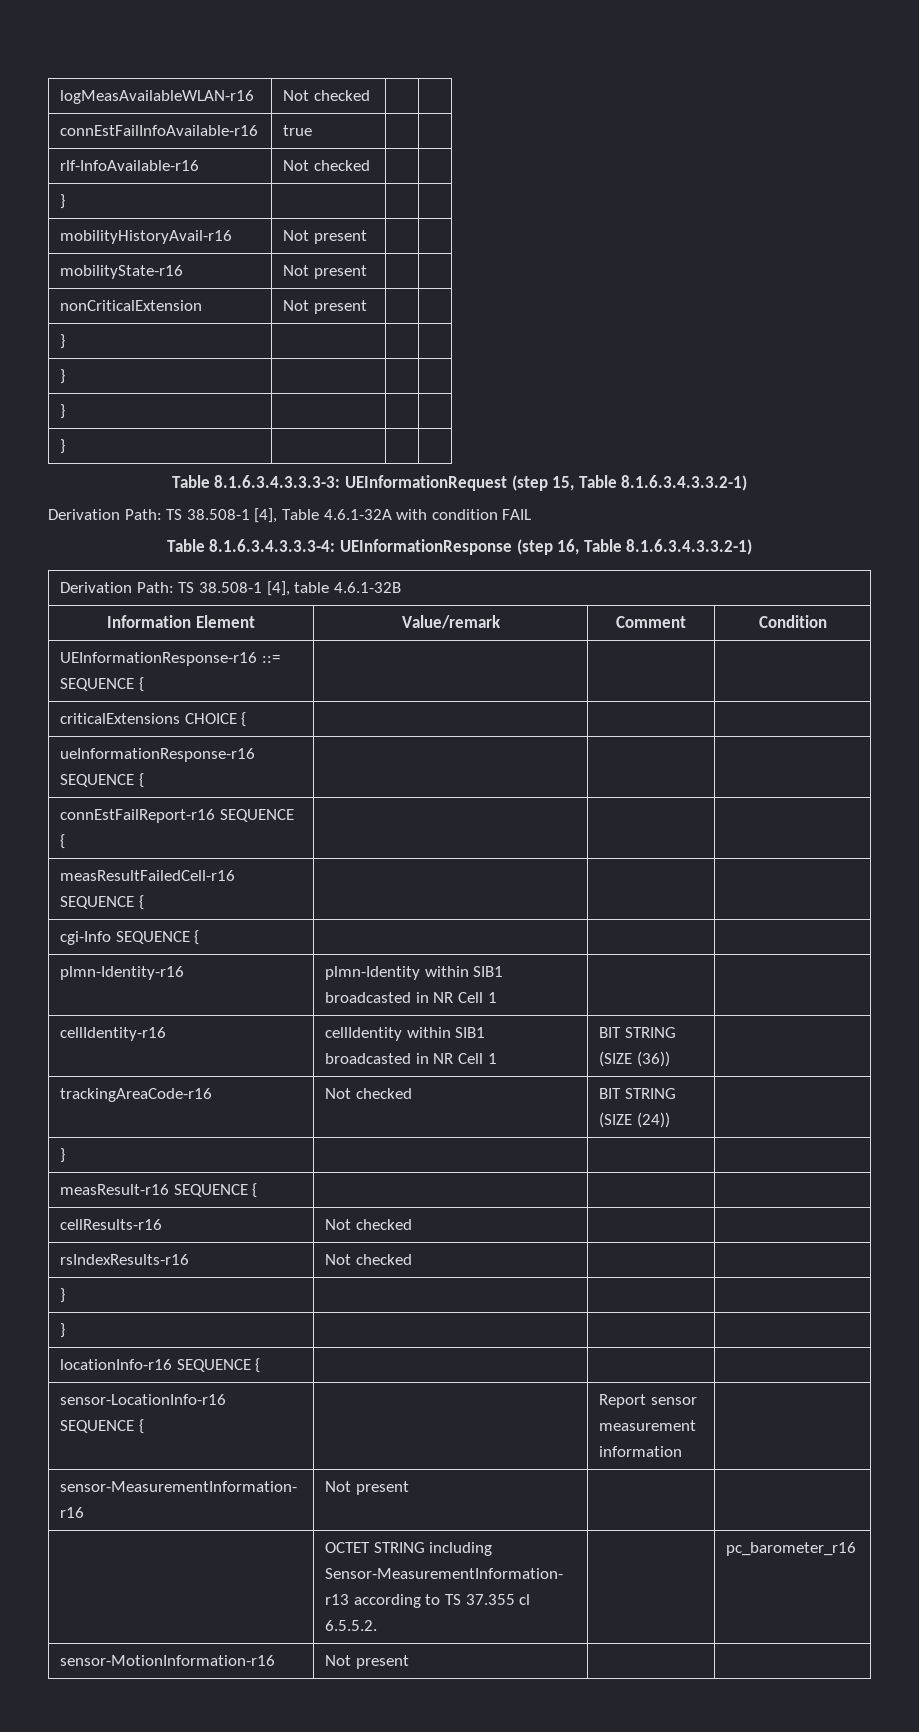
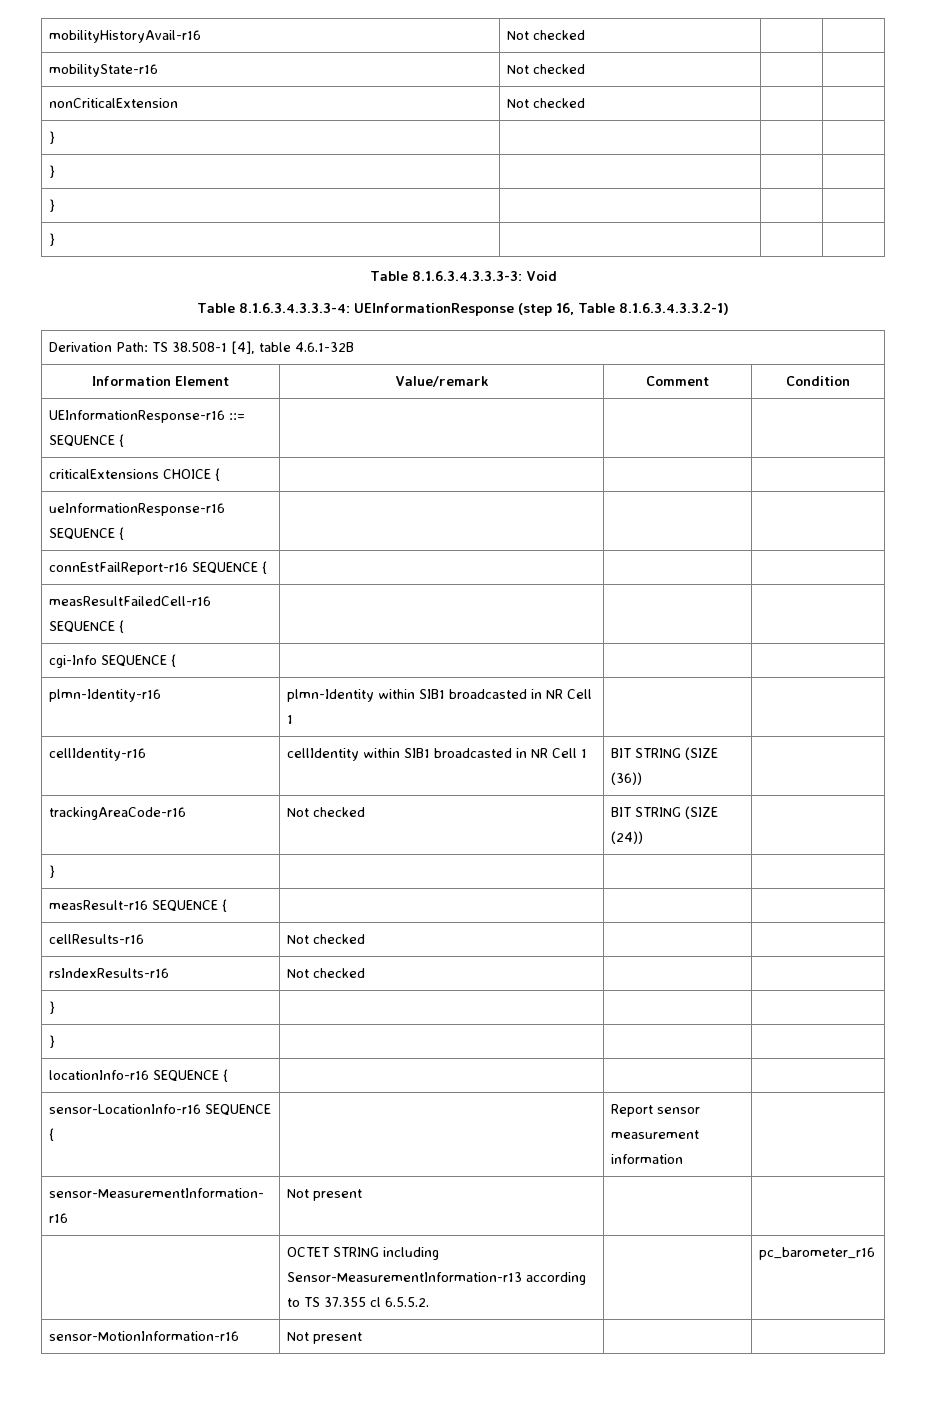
[60,90,255,104] [283,90,370,101] [60,125,259,136] [283,125,313,136] [60,160,200,171] [283,160,370,171] [60,194,66,209] [60,230,233,244] [283,230,367,244] [60,265,184,279] [283,265,367,279] logMeasAvailableWLAN-r16 | Not checked | | // connEstFailInfoAvailable-r16 | true | | // rlf-InfoAvailable-r16 | Not checked | | // } | | | // mobilityHistoryAvail-r16 | Not present | | // mobilityState-r16 | Not present | | -> [48,30,201,43] [506,30,585,40] [48,64,158,77] [506,64,585,74] mobilityHistoryAvail-r16 | Not checked | | // mobilityState-r16 | Not checked | |
[313,300,367,314] present -> [532,98,585,108] checked
[344,475,748,491] [48,508,532,523] UEInformationRequest (step 15, Table 8.1.6.3.4.3.3.2-1) // Derivation Path: TS 38.508-1 [4], Table 4.6.1-32A with condition FAIL -> [525,271,557,281] Void

